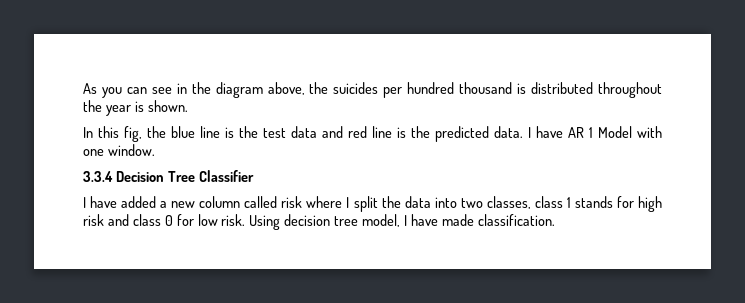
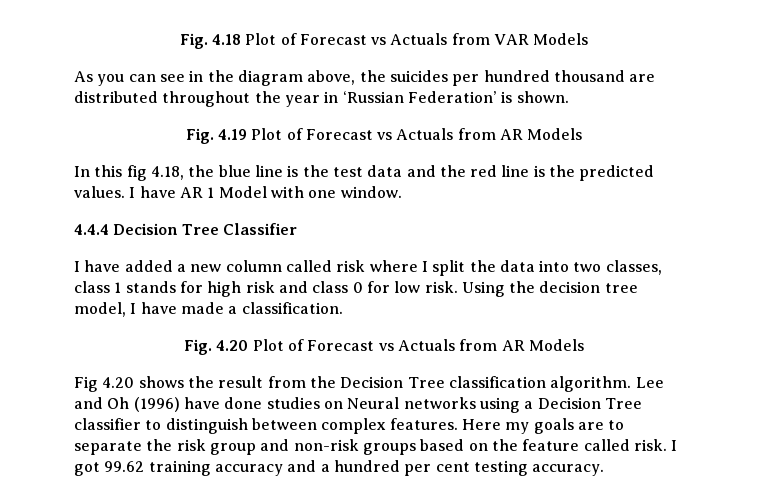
(83, 88) none -> [179,33,589,49] Fig. 4.18 Plot of Forecast vs Actuals from VAR Models //
[517,83,527,94] is -> [629,74,656,82] are
(131, 110) none -> [324,91,497,103] in ‘Russian Federation’
(188, 106) none -> [185,128,583,144] // Fig. 4.19 Plot of Forecast vs Actuals from AR Models
[124,126,142,142] fig, -> [126,165,184,181] fig 4.18,
(343, 132) none -> [439,165,466,177] the
[494,126,523,138] data. -> [74,186,125,198] values.
[83,171,113,182] 3.3.4 -> [74,224,109,235] 4.4.4
(281, 222) none -> [509,281,536,293] the
(474, 220) none -> [228,306,238,314] a
(555, 220) none -> [184,339,584,355] [74,376,664,392] [74,397,642,413] [74,418,625,434] [74,439,678,455] [74,460,605,476] // Fig. 4.20 Plot of Forecast vs Actuals from AR Models // Fig 4.20 shows the result from the Decision Tree classification algorithm. Lee and Oh (1996) have done studies on Neural networks using a Decision Tree classifier to distinguish between complex features. Here my goals are to separate the risk group and non-risk groups based on the feature called risk. I got 99.62 training accuracy and a hundred per cent testing accuracy.

